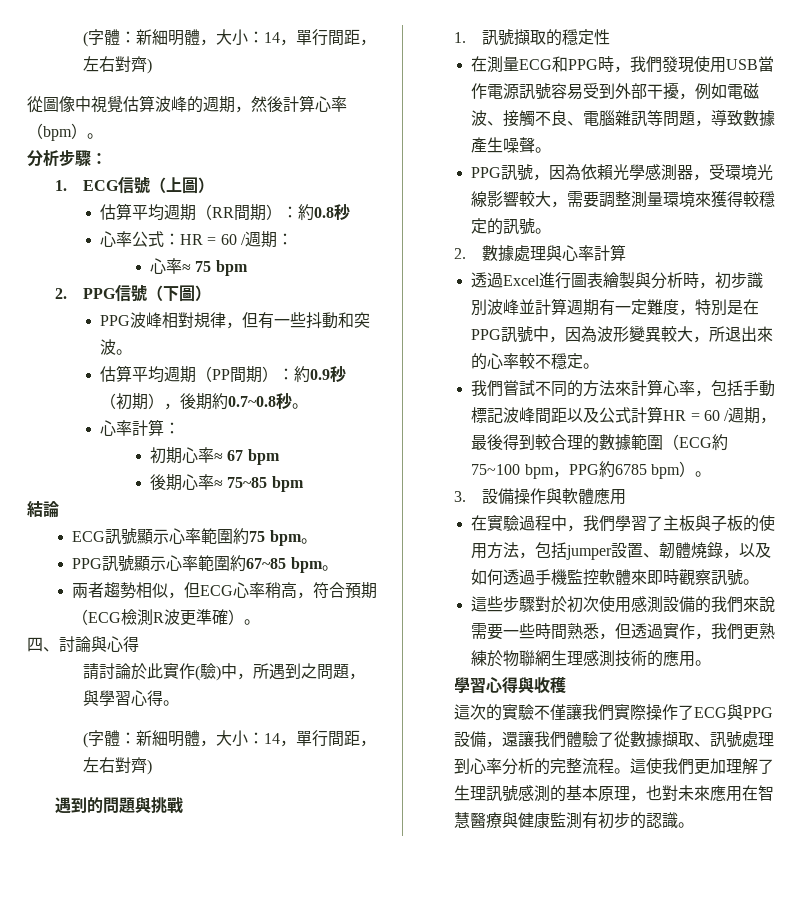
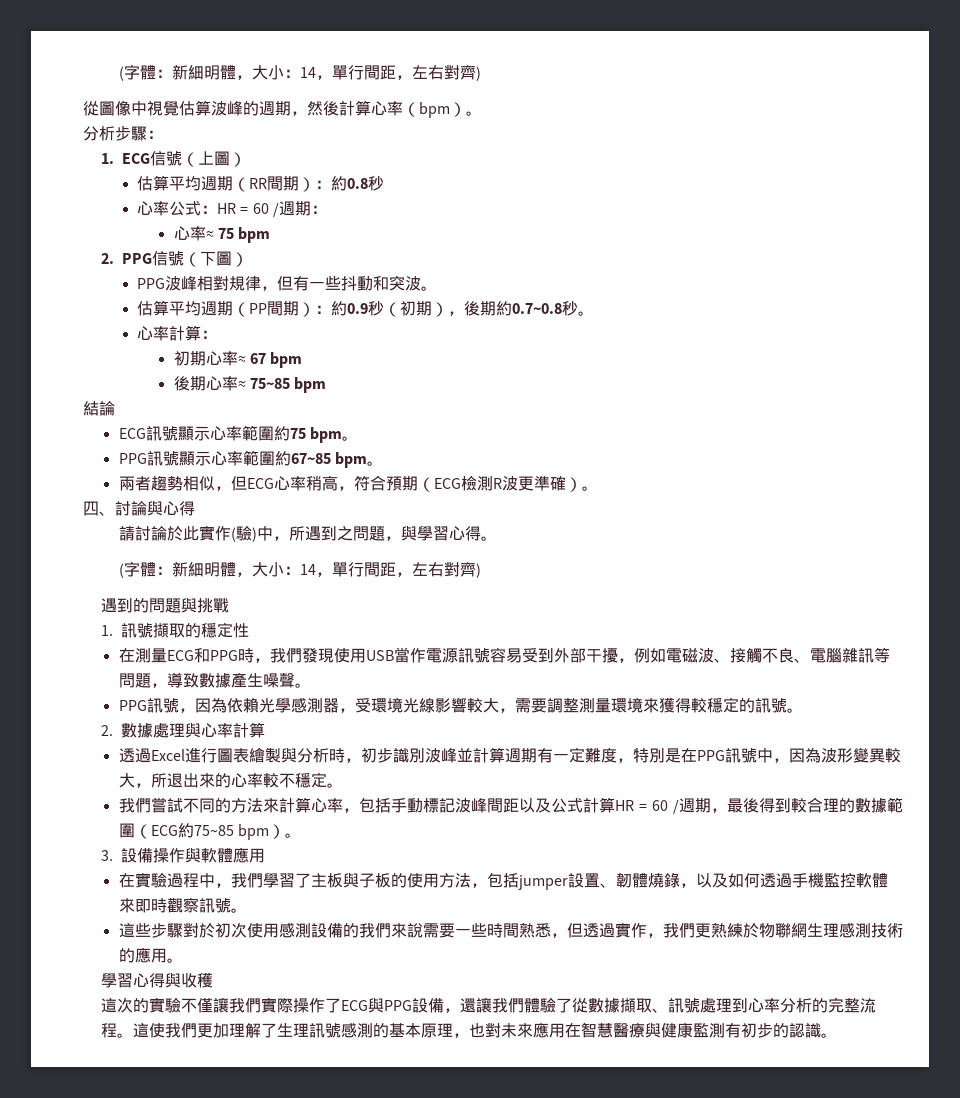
[471,461,647,479] 75~100 bpm，PPG約6785 -> [193,825,234,836] 75~85

